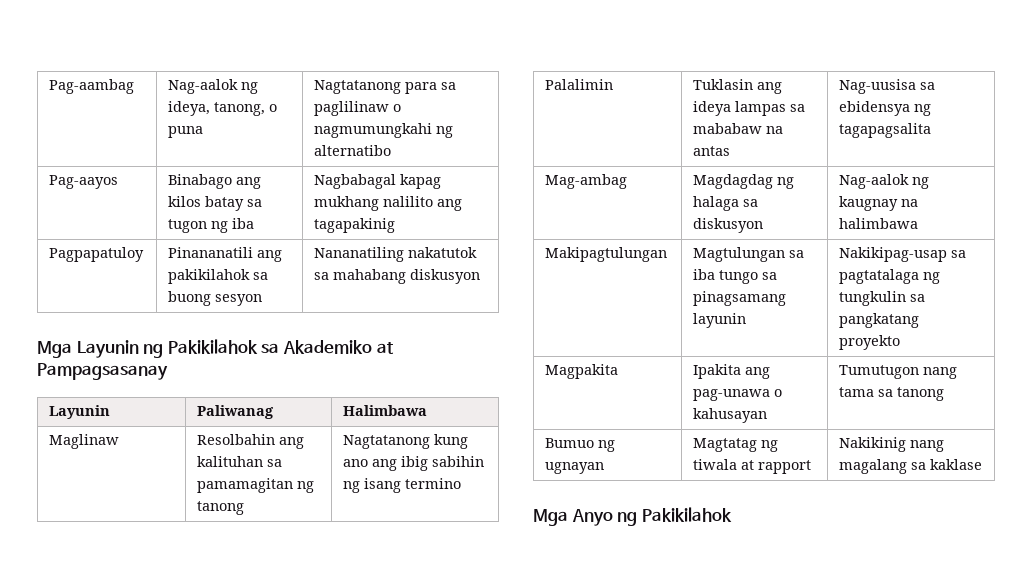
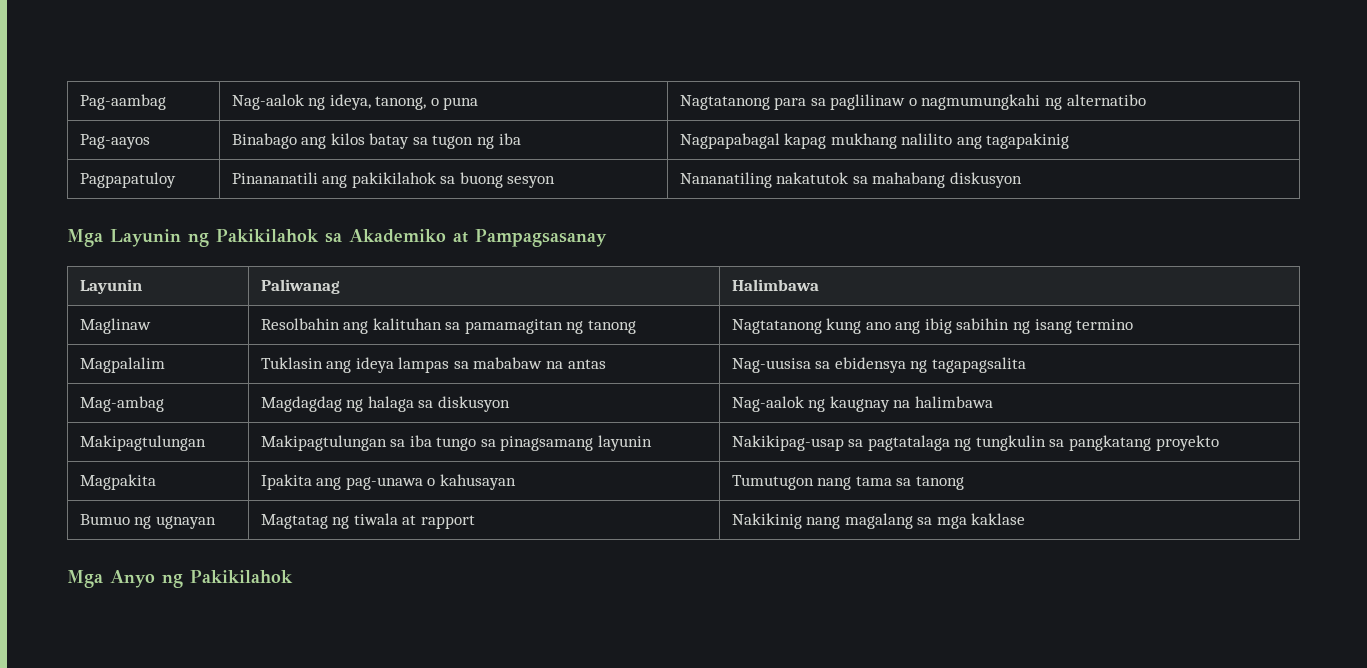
[314,174,397,189] Nagbabagal -> [679,133,780,149] Nagpapabagal
[545,79,614,90] Palalimin -> [79,357,165,373] Magpalalim
[693,247,786,262] Magtulungan -> [260,435,387,451] Makipagtulungan
(927, 466) none -> [936,516,967,529] mga

